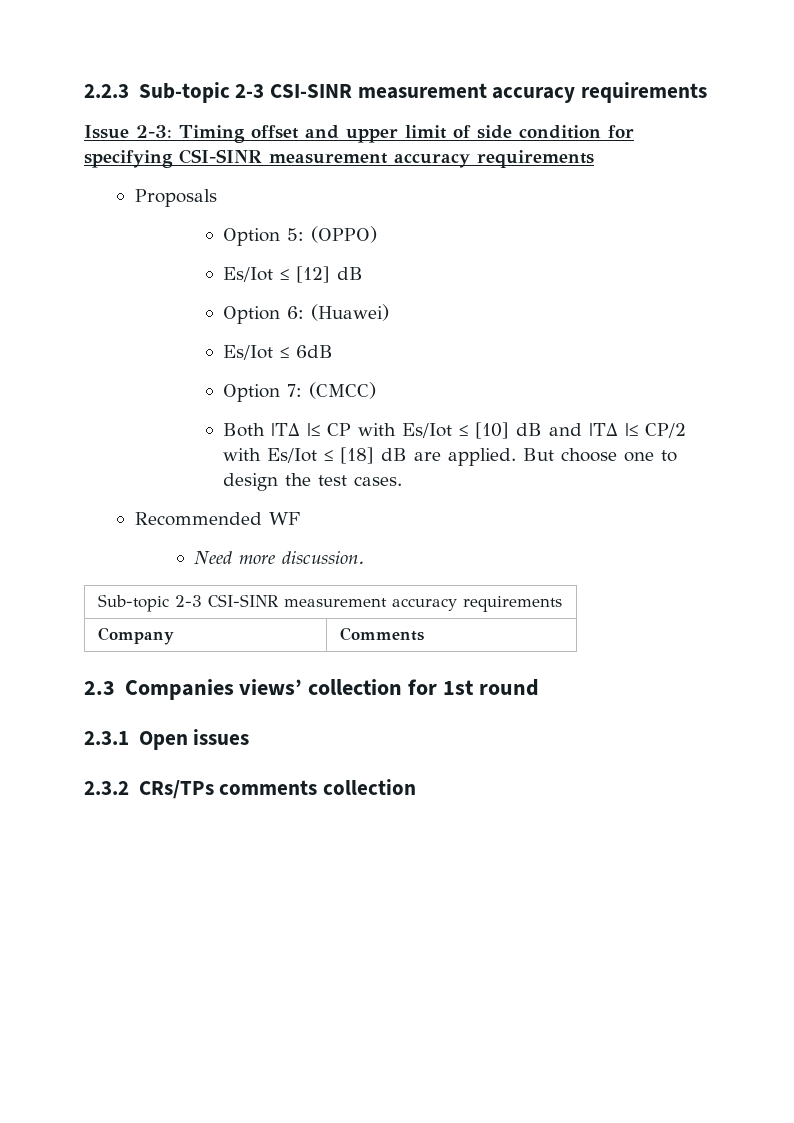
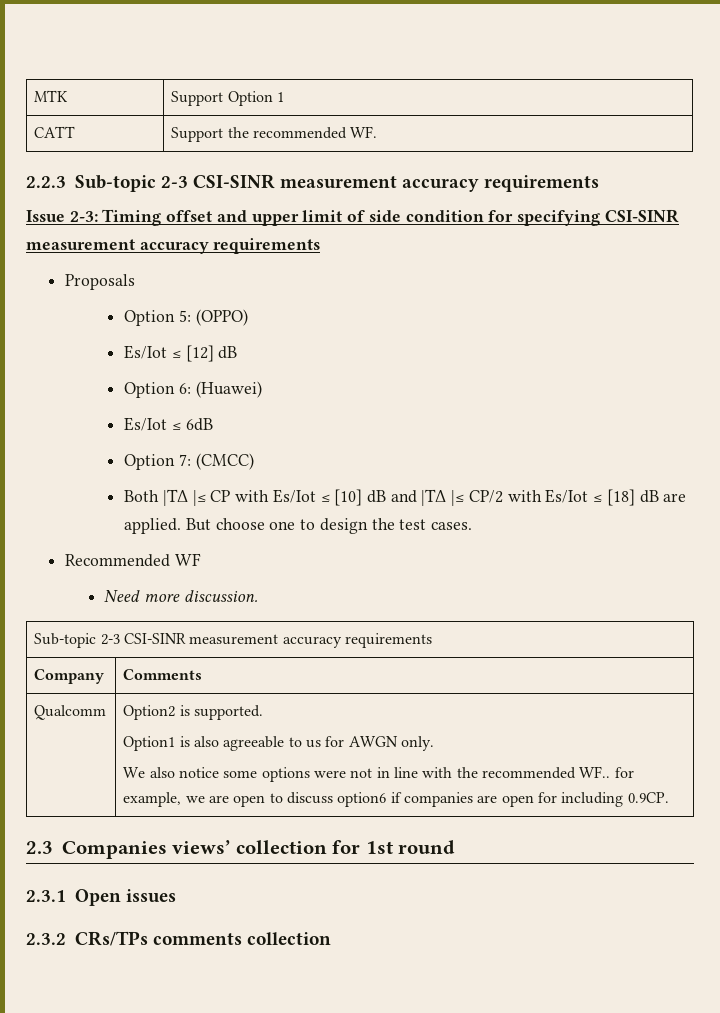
(84, 91) none -> [34,90,69,102] [171,91,285,106] [34,126,76,138] [171,126,378,142] MTK | Support Option 1 // CATT | Support the recommended WF. //
(425, 634) none -> [34,705,107,720] [123,705,264,720] [123,736,434,751] [123,766,634,782] [123,792,669,807] // Qualcomm | Option2 is supported. // Option1 is also agreeable to us for AWGN only. // We also notice some options were not in line with the recommended WF.. for example, we are open to discuss option6 if companies are open for including 0.9CP.

